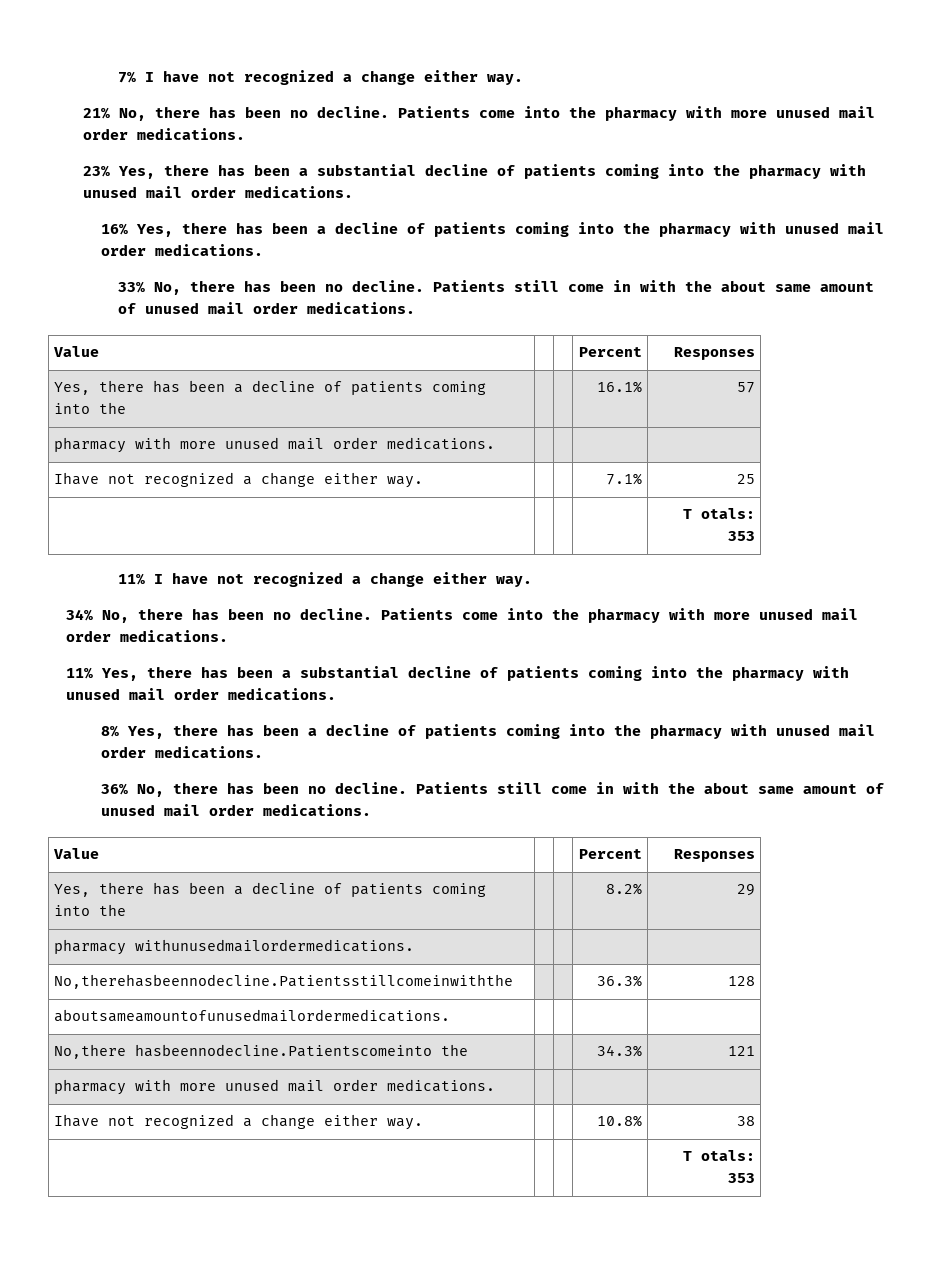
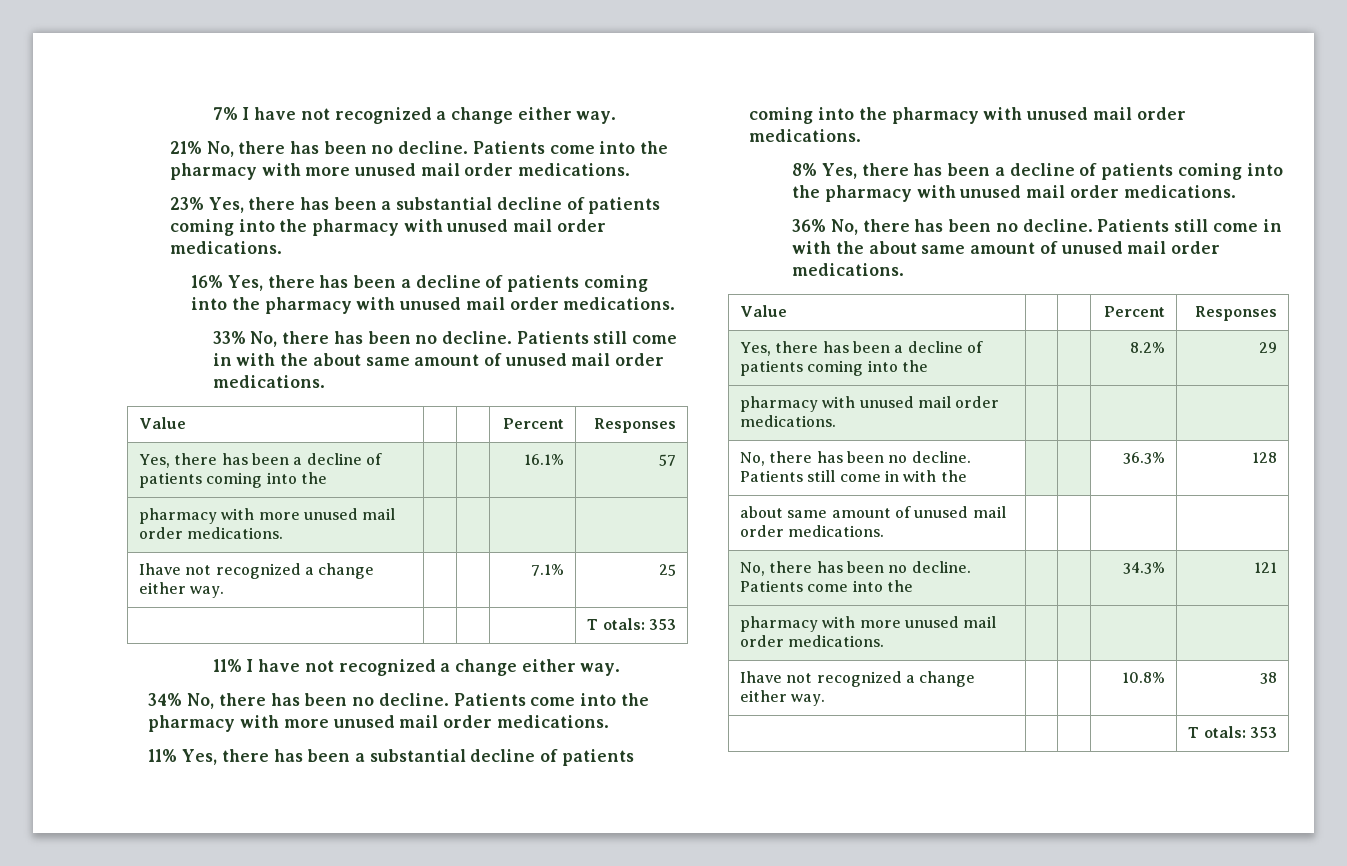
[134,939,414,952] [53,974,513,989] [597,975,643,987] [728,976,756,986] [53,1009,450,1022] [53,1044,432,1059] withunusedmailordermedications. | | | | // No,therehasbeennodecline.Patientsstillcomeinwiththe | | | 36.3% | 128 // aboutsameamountofunusedmailordermedications. | | | | // No,there hasbeennodecline.Patientscomeinto -> [822,396,1000,408] [740,415,837,427] [740,451,971,466] [740,470,967,482] [1122,452,1165,464] [1251,452,1277,463] [740,506,1006,518] [740,525,885,537] [740,561,971,576] [740,580,883,592] with unused mail order medications. | | | | // No, there has been no decline. Patients still come in with the | | | 36.3% | 128 // about same amount of unused mail order medications. | | | | // No, there has been no decline. Patients come into

